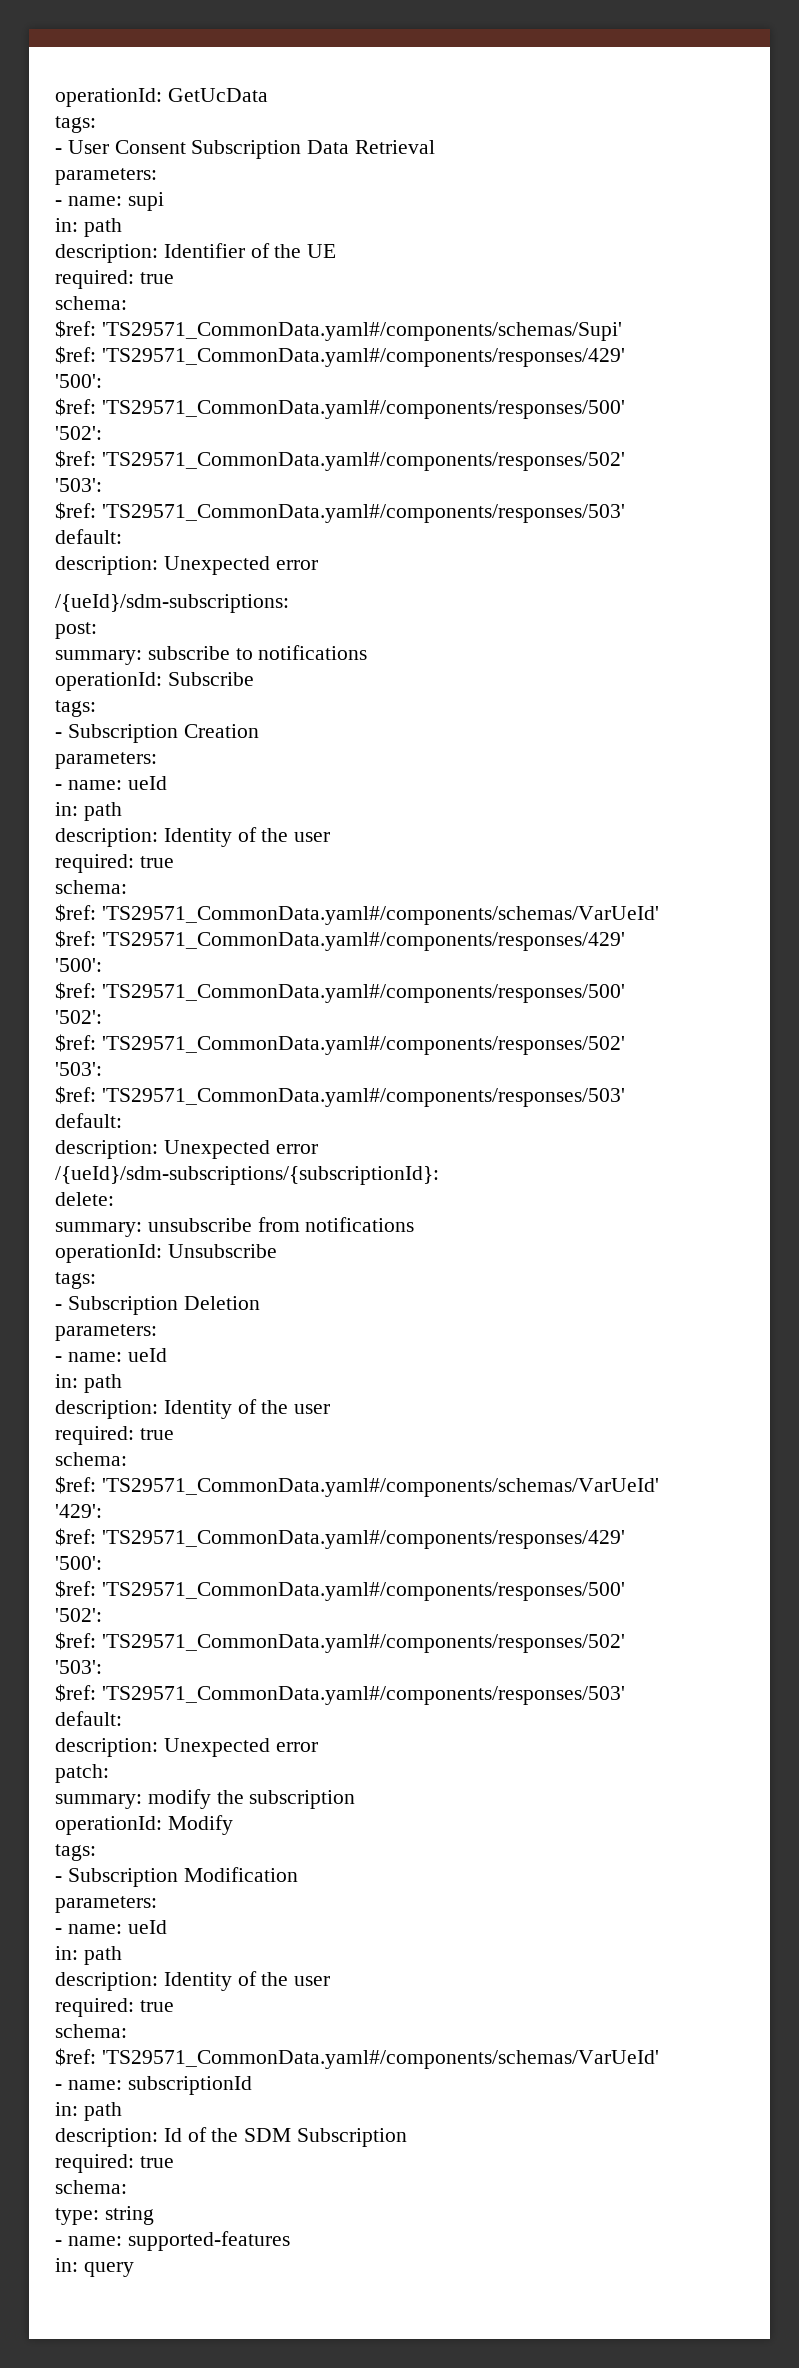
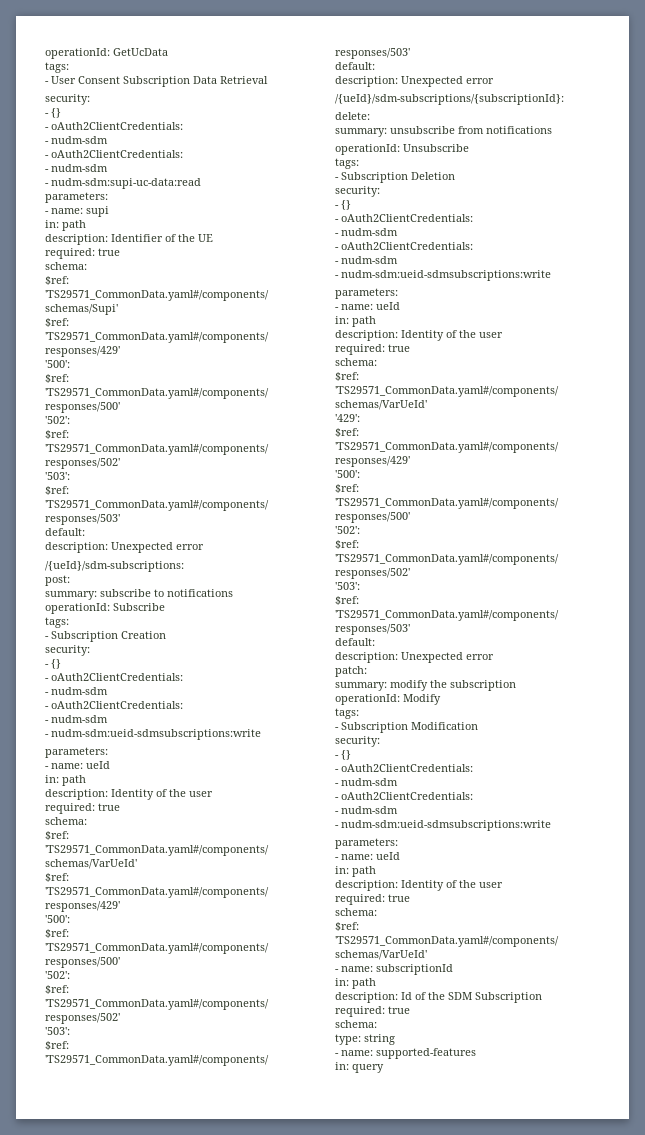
(436, 147) none -> [45,94,90,105] [45,108,61,118] [45,122,183,130] [45,136,108,144] [45,150,183,158] [45,164,108,172] [45,178,201,189] // security: // - {} // - oAuth2ClientCredentials: // - nudm-sdm // - oAuth2ClientCredentials: // - nudm-sdm // - nudm-sdm:supi-uc-data:read
(259, 731) none -> [45,645,90,656] [45,659,61,669] [45,673,183,681] [45,687,108,695] [45,701,183,709] [45,715,108,723] [45,729,261,740] // security: // - {} // - oAuth2ClientCredentials: // - nudm-sdm // - oAuth2ClientCredentials: // - nudm-sdm // - nudm-sdm:ueid-sdmsubscriptions:write
(260, 1303) none -> [335,186,380,197] [335,200,351,210] [335,214,473,222] [335,228,398,236] [335,242,473,250] [335,256,398,264] [335,270,551,281] // security: // - {} // - oAuth2ClientCredentials: // - nudm-sdm // - oAuth2ClientCredentials: // - nudm-sdm // - nudm-sdm:ueid-sdmsubscriptions:write
(298, 1874) none -> [335,736,380,747] [335,750,351,760] [335,764,473,772] [335,778,398,786] [335,792,473,800] [335,806,398,814] [335,820,551,831] // security: // - {} // - oAuth2ClientCredentials: // - nudm-sdm // - oAuth2ClientCredentials: // - nudm-sdm // - nudm-sdm:ueid-sdmsubscriptions:write

